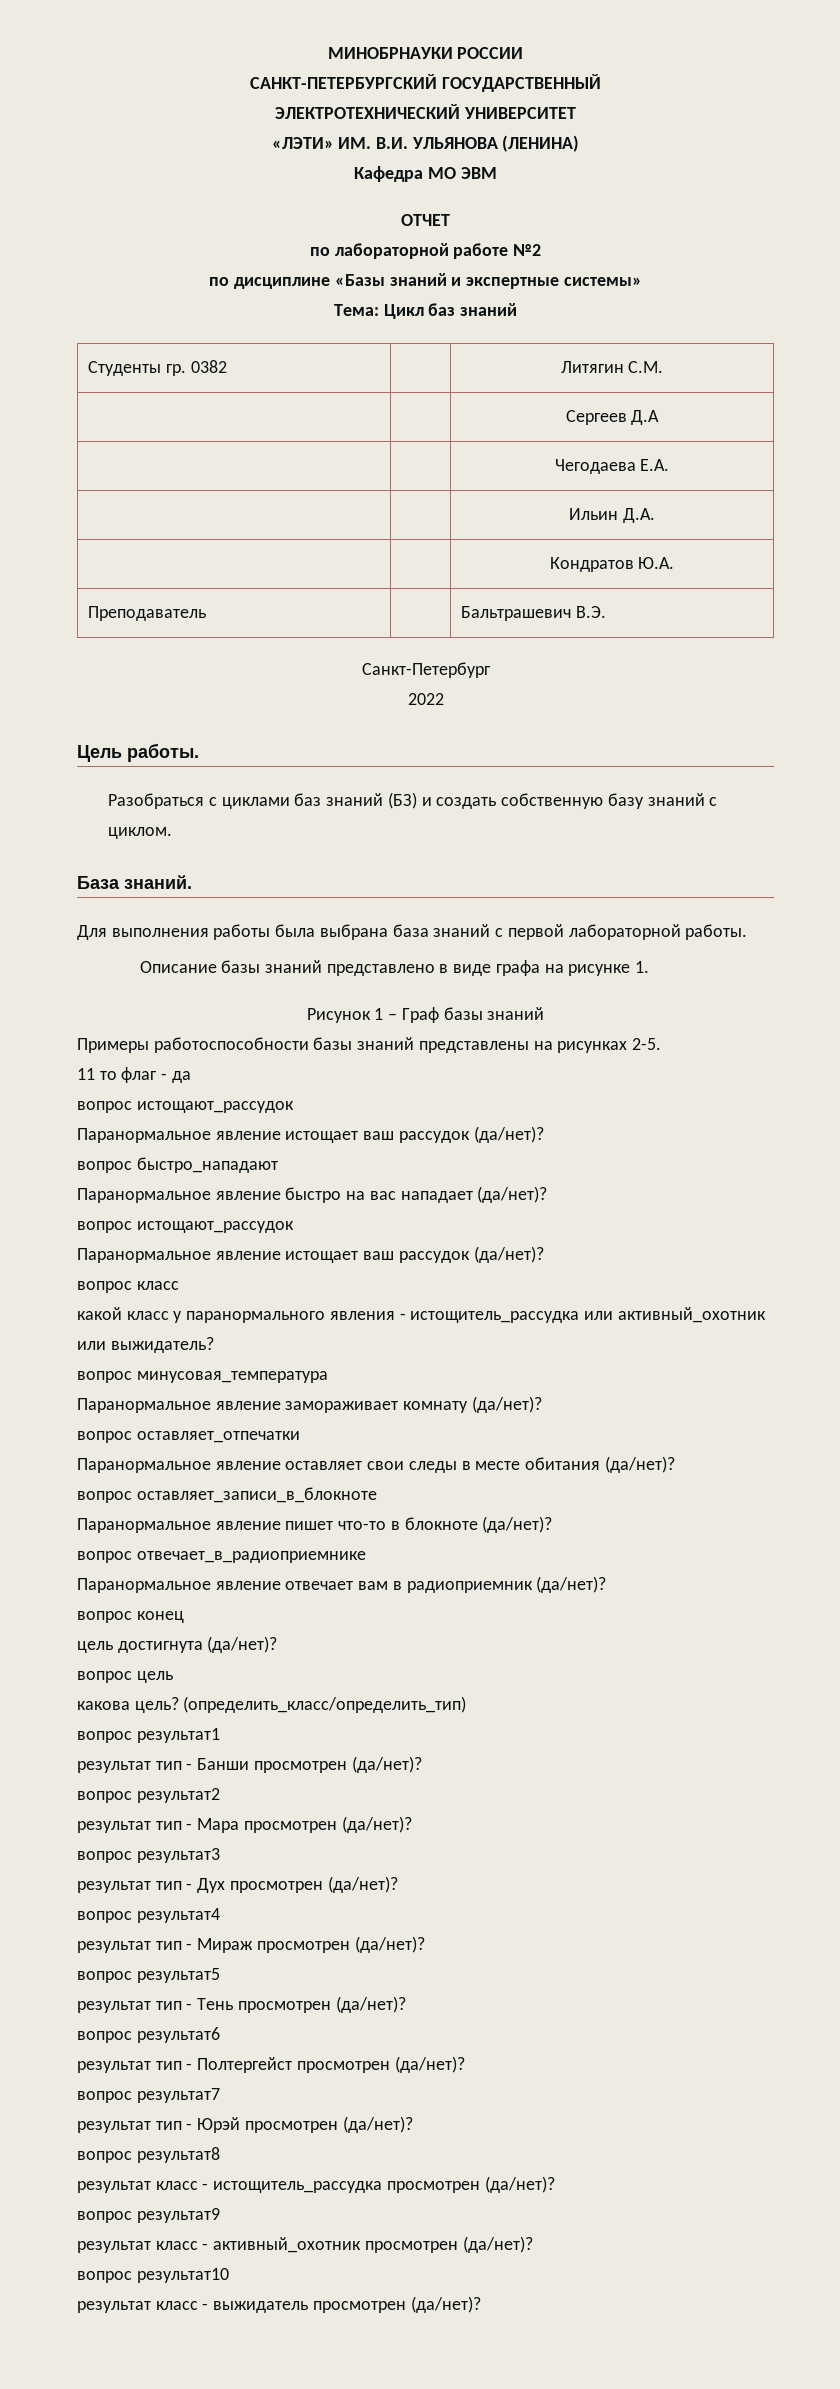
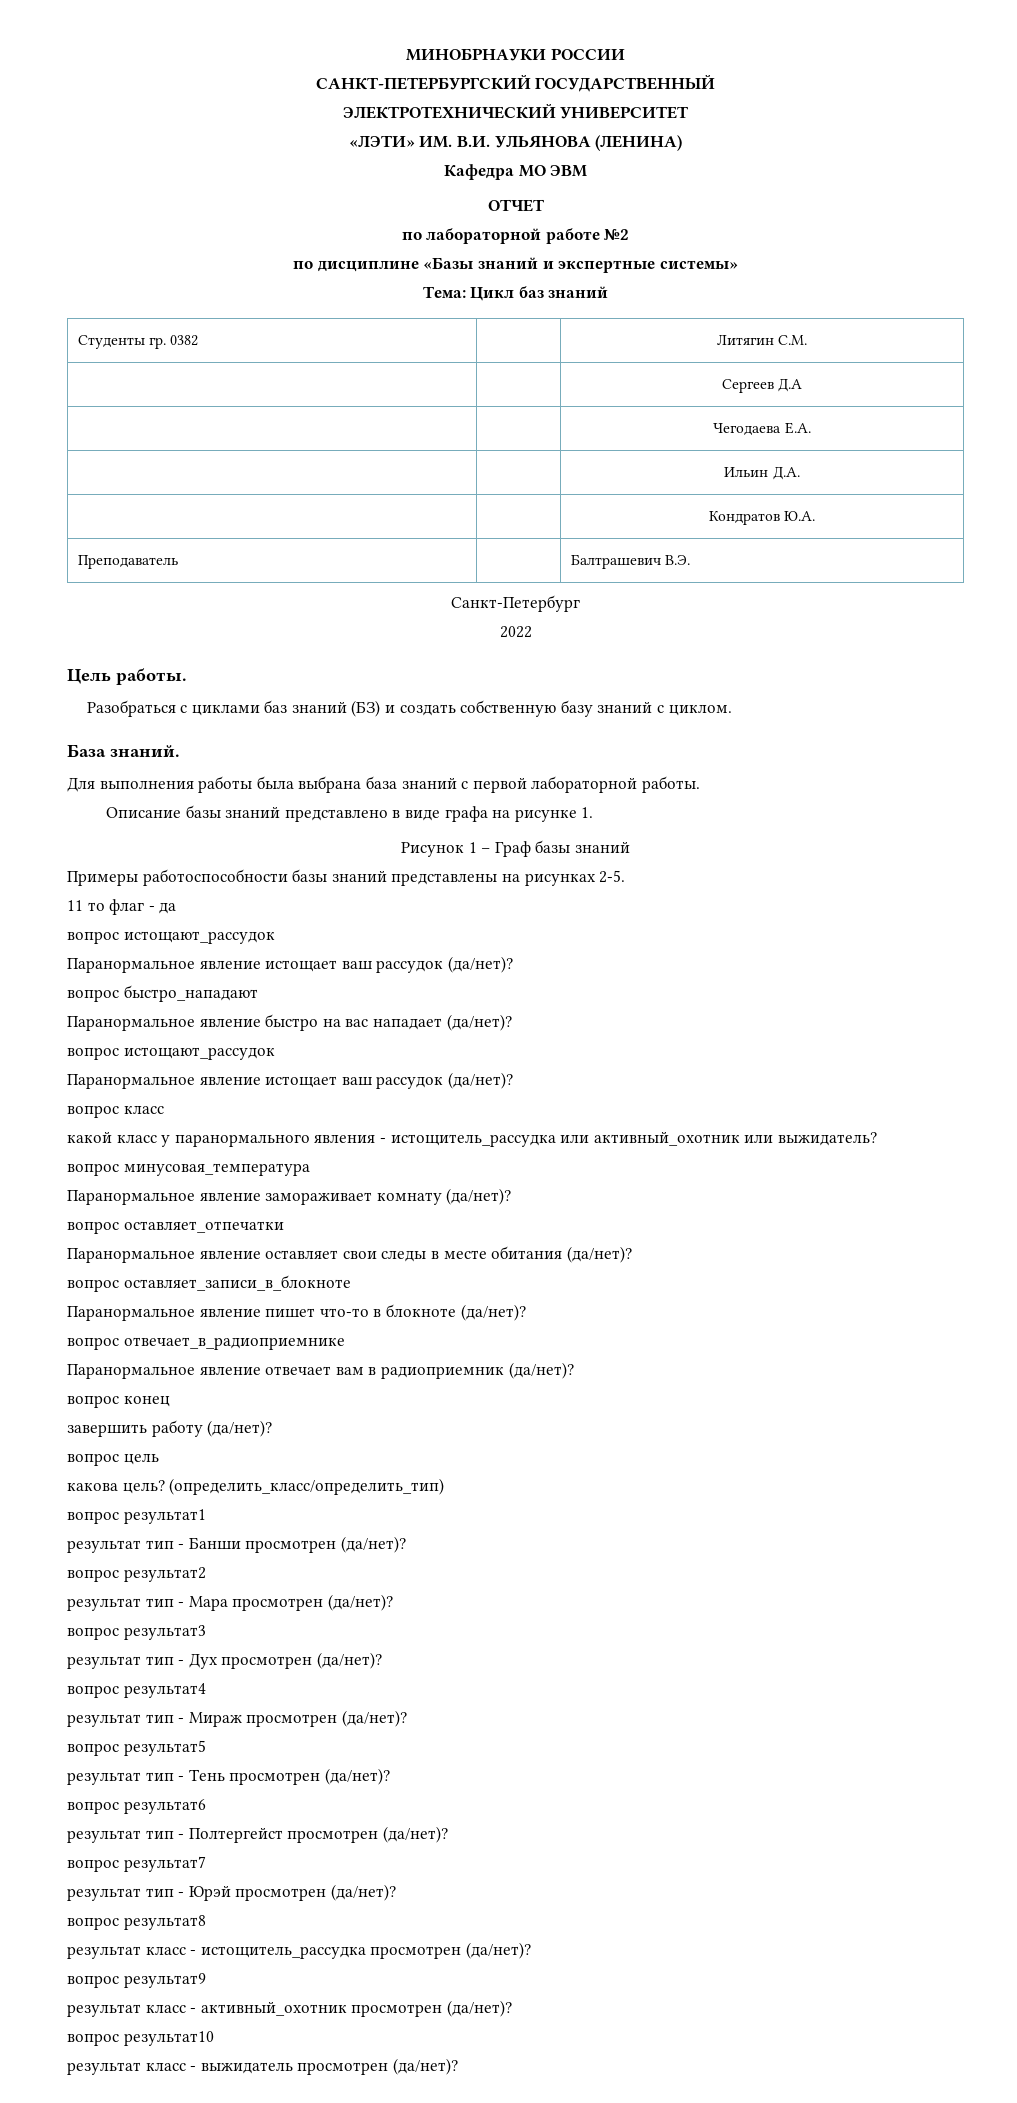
[461,606,572,621] Бальтрашевич -> [570,554,661,569] Балтрашевич
[77,1641,203,1653] цель достигнута -> [67,1420,203,1437] завершить работу

